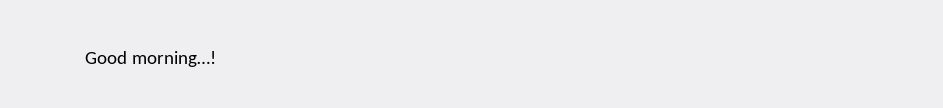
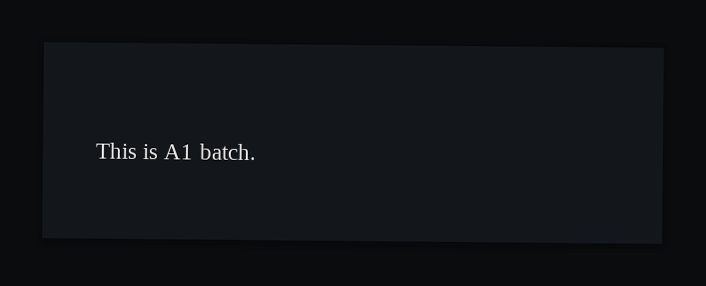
[85,51,216,67] Good morning…! -> [95,142,256,161] This is A1 batch.

